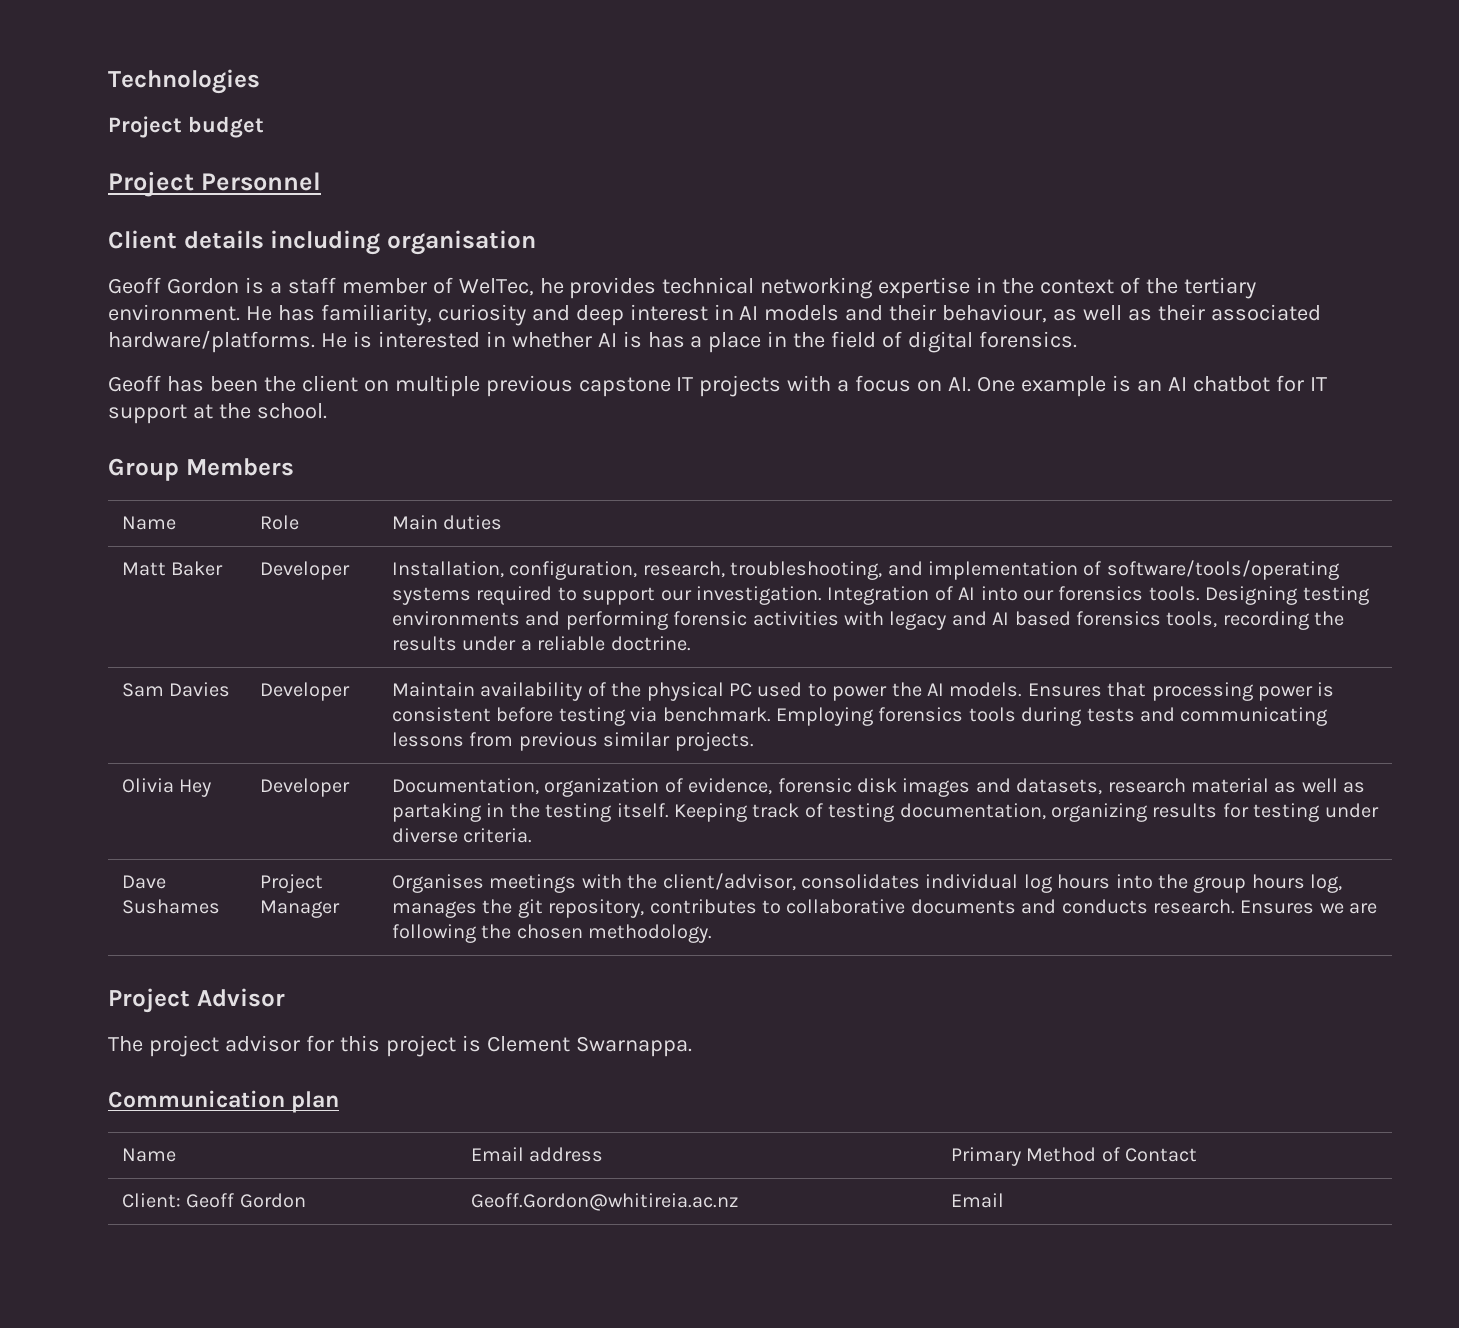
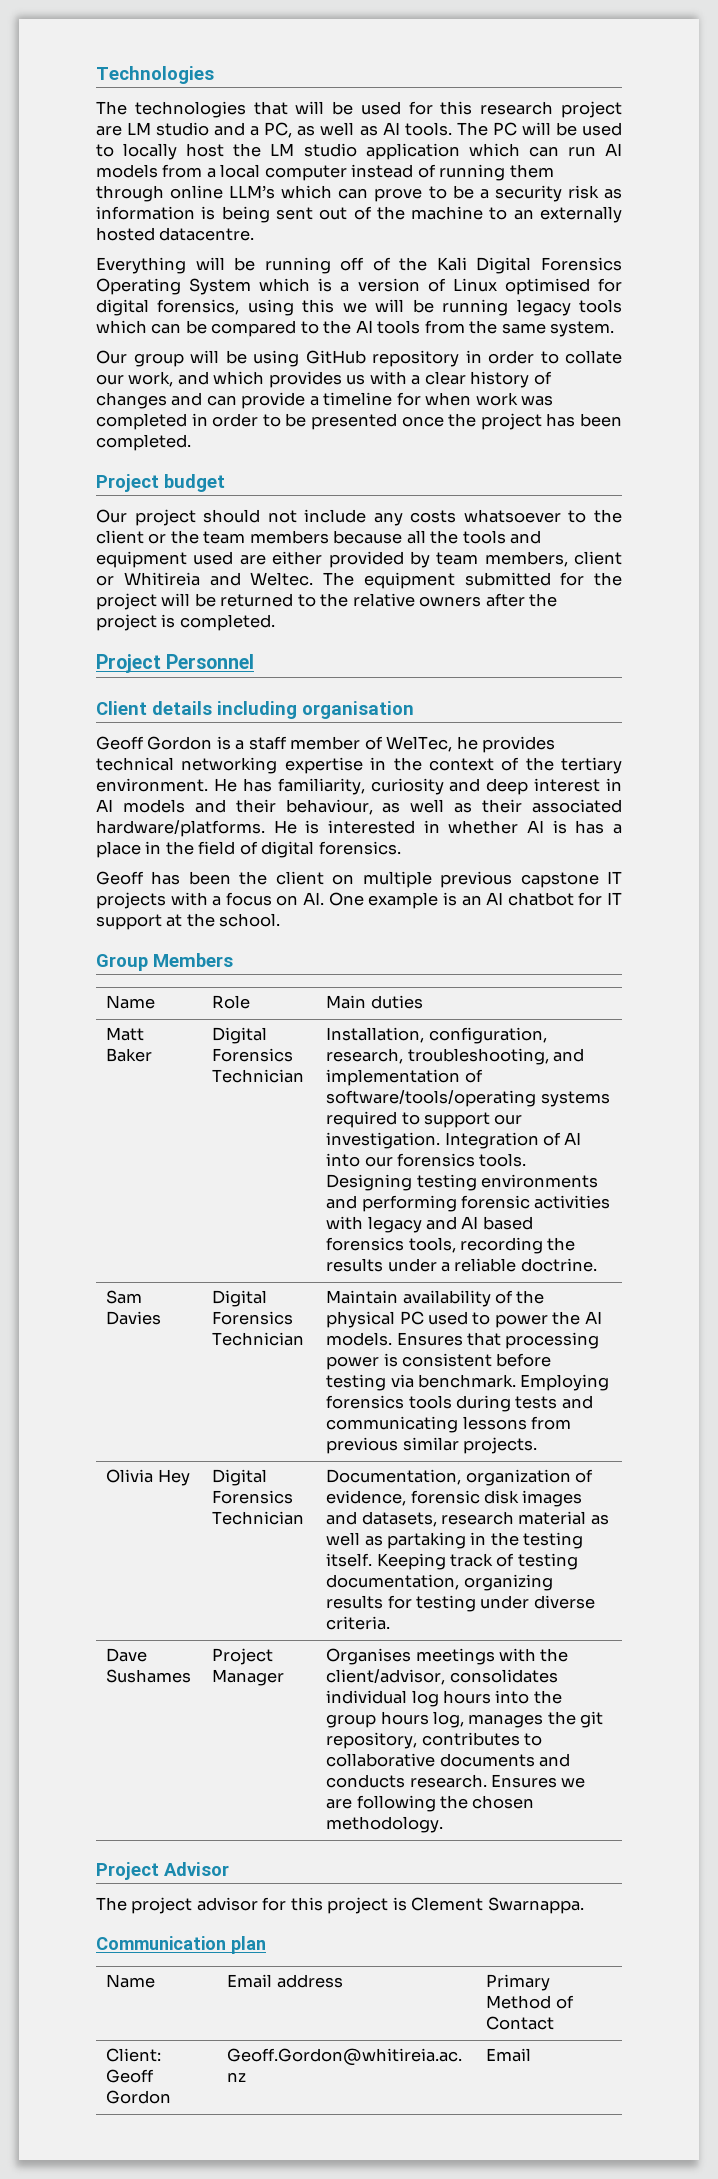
[108,116,264,138] Project budget -> [96,101,622,118] [96,122,622,138] [96,143,623,160] [96,164,554,181] [96,185,622,202] [96,206,623,223] [96,227,255,241] [96,257,622,274] [96,278,622,295] [96,299,623,316] [96,320,615,337] [96,350,622,367] [96,371,552,388] [96,392,554,409] [96,413,623,430] [96,434,191,451] [96,474,225,492] [96,509,622,526] [96,530,542,544] [96,551,622,568] [96,572,622,589] [96,593,558,610] [96,614,275,631] The technologies that will be used for this research project are LM studio and a PC, as well as AI tools. The PC will be used to locally host the LM studio application which can run AI models from a local computer instead of running them through online LLM’s which can prove to be a security risk as information is being sent out of the machine to an externally hosted datacentre. // Everything will be running off of the Kali Digital Forensics Operating System which is a version of Linux optimised for digital forensics, using this we will be running legacy tools which can be compared to the AI tools from the same system. // Our group will be using GitHub repository in order to collate our work, and which provides us with a clear history of changes and can provide a timeline for when work was completed in order to be presented once the project has been completed. // Project budget // Our project should not include any costs whatsoever to the client or the team members because all the tools and equipment used are either provided by team members, client or Whitireia and Weltec. The equipment submitted for the project will be returned to the relative owners after the project is completed.
[260,561,351,580] Developer -> [212,1027,268,1044] [212,1048,294,1062] [212,1069,305,1083] Digital Forensics Technician
[260,682,351,701] Developer -> [212,1290,268,1307] [212,1311,294,1325] [212,1332,305,1346] Digital Forensics Technician
[260,778,351,797] Developer -> [212,1469,268,1486] [212,1490,294,1504] [212,1511,305,1525] Digital Forensics Technician

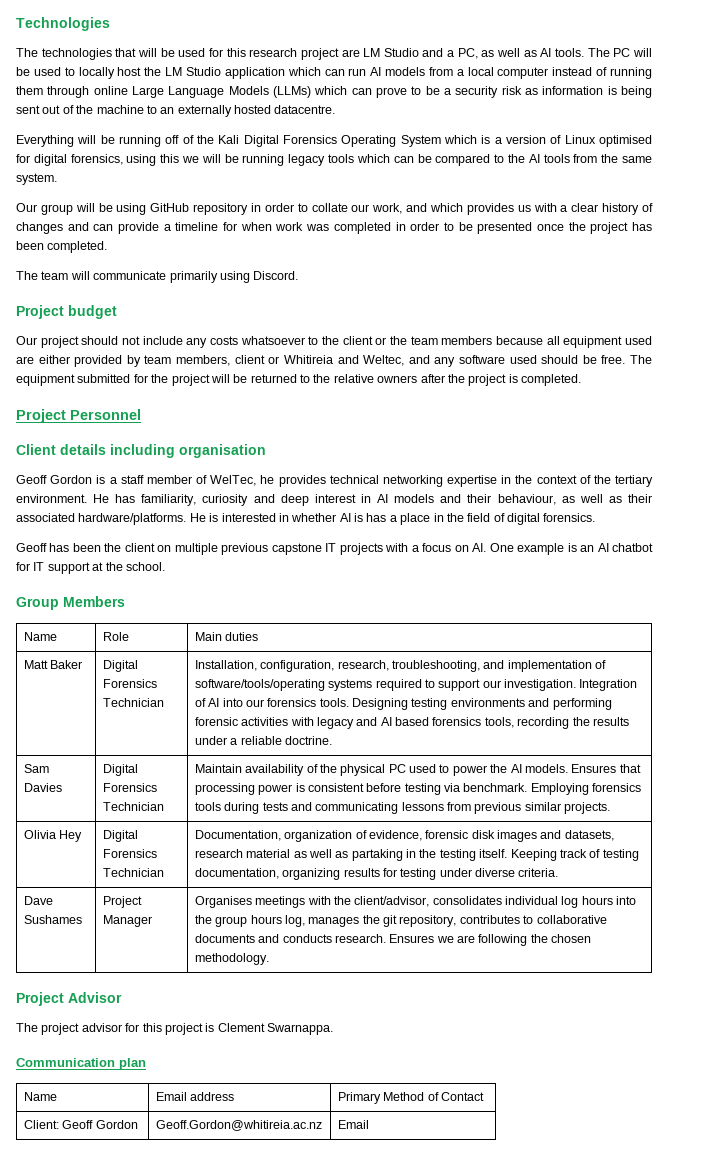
[156,122,210,136] studio -> [383,48,419,57] Studio
[303,143,357,157] studio -> [185,67,221,76] Studio
[229,185,276,199] LLM’s -> [132,86,311,98] Large Language Models (LLMs)
(191, 442) none -> [16,271,299,283] // The team will communicate primarily using Discord.
[430,530,542,544] the tools and -> (560, 340) none
[250,572,314,586] Weltec. -> [363,355,626,367] Weltec, and any software used should be free.

